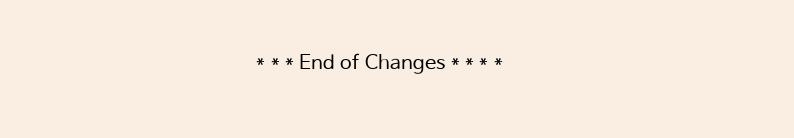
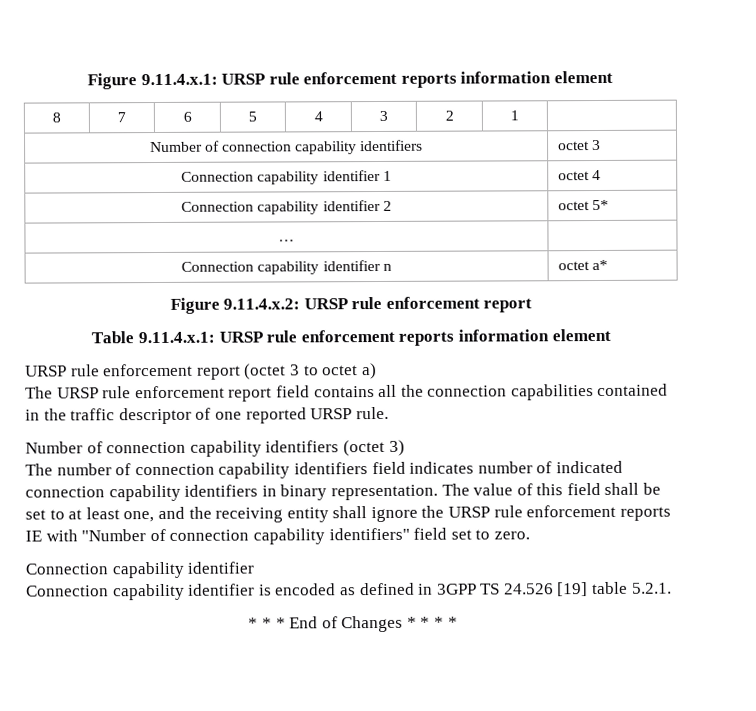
(256, 63) none -> [86,70,614,90] [52,112,61,123] [117,112,126,123] [182,111,192,122] [248,111,257,122] [313,111,323,122] [379,110,388,121] [444,110,454,121] [510,110,519,121] [149,139,424,155] [557,139,601,151] [181,169,392,185] [557,169,601,181] [181,199,392,215] [557,199,609,211] [278,239,295,242] [181,259,392,275] [557,259,608,271] [169,296,533,314] [91,328,611,346] [25,363,377,380] [25,383,669,402] [25,406,389,425] [25,439,405,457] [25,460,623,479] [25,482,662,502] [25,504,671,523] [25,527,530,545] [25,561,255,579] [26,581,672,601] Figure 9.11.4.x.1: URSP rule enforcement reports information element // 8 | 7 | 6 | 5 | 4 | 3 | 2 | 1 | // Number of connection capability identifiers | octet 3 // Connection capability identifier 1 | octet 4 // Connection capability identifier 2 | octet 5* // … | // Connection capability identifier n | octet a* // Figure 9.11.4.x.2: URSP rule enforcement report // Table 9.11.4.x.1: URSP rule enforcement reports information element // URSP rule enforcement report (octet 3 to octet a) // The URSP rule enforcement report field contains all the connection capabilities contained in the traffic descriptor of one reported URSP rule. // Number of connection capability identifiers (octet 3) // The number of connection capability identifiers field indicates number of indicated connection capability identifiers in binary representation. The value of this field shall be set to at least one, and the receiving entity shall ignore the URSP rule enforcement reports IE with "Number of connection capability identifiers" field set to zero. // Connection capability identifier // Connection capability identifier is encoded as defined in 3GPP TS 24.526 [19] table 5.2.1. //

